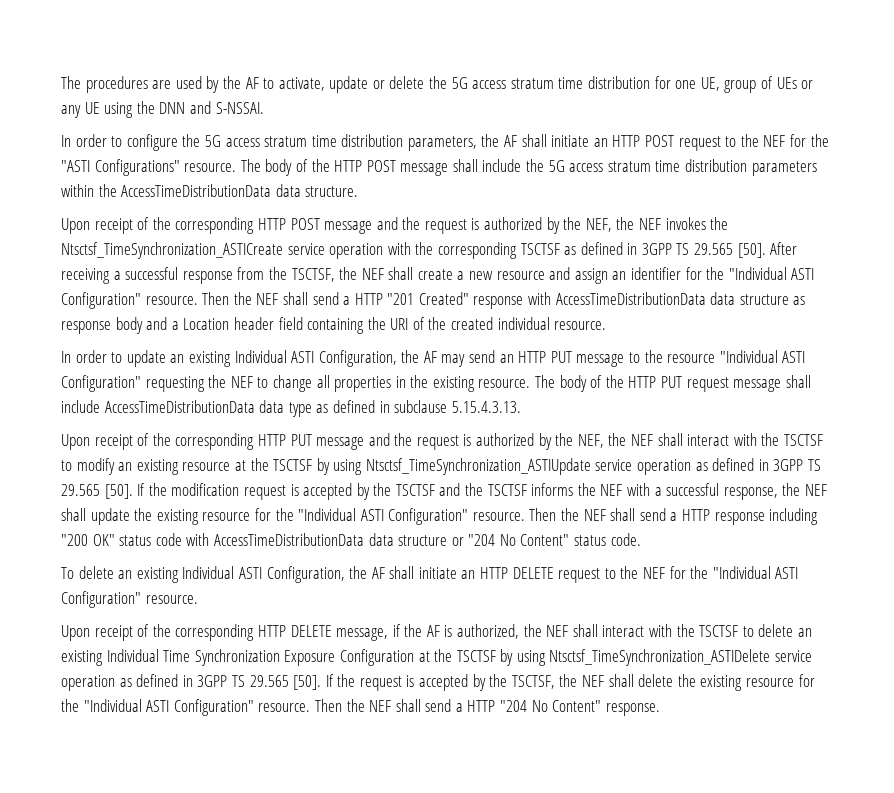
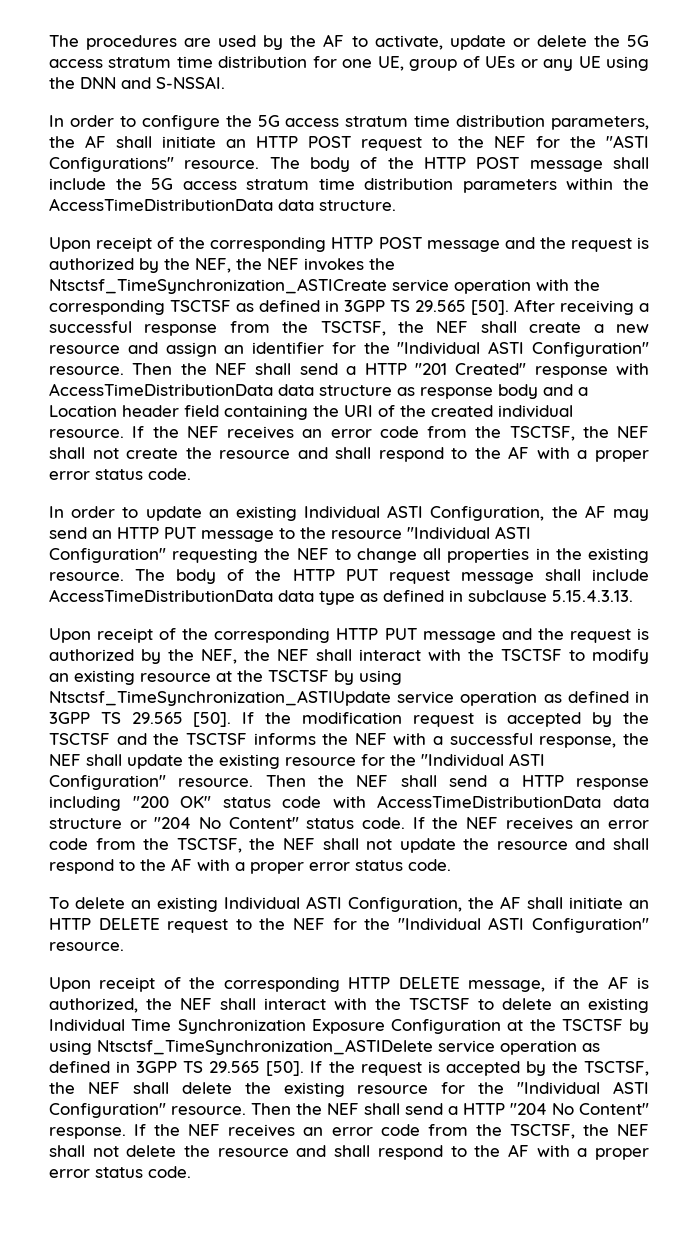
(607, 325) none -> [132,426,649,441] [49,446,650,462] [49,468,191,480] If the NEF receives an error code from the TSCTSF, the NEF shall not create the resource and shall respond to the AF with a proper error status code.
(641, 539) none -> [412,817,649,830] [49,838,649,853] [49,858,451,874] If the NEF receives an error code from the TSCTSF, the NEF shall not update the resource and shall respond to the AF with a proper error status code.
(660, 709) none -> [134,1124,649,1139] [49,1144,649,1160] [49,1166,191,1178] If the NEF receives an error code from the TSCTSF, the NEF shall not delete the resource and shall respond to the AF with a proper error status code.

